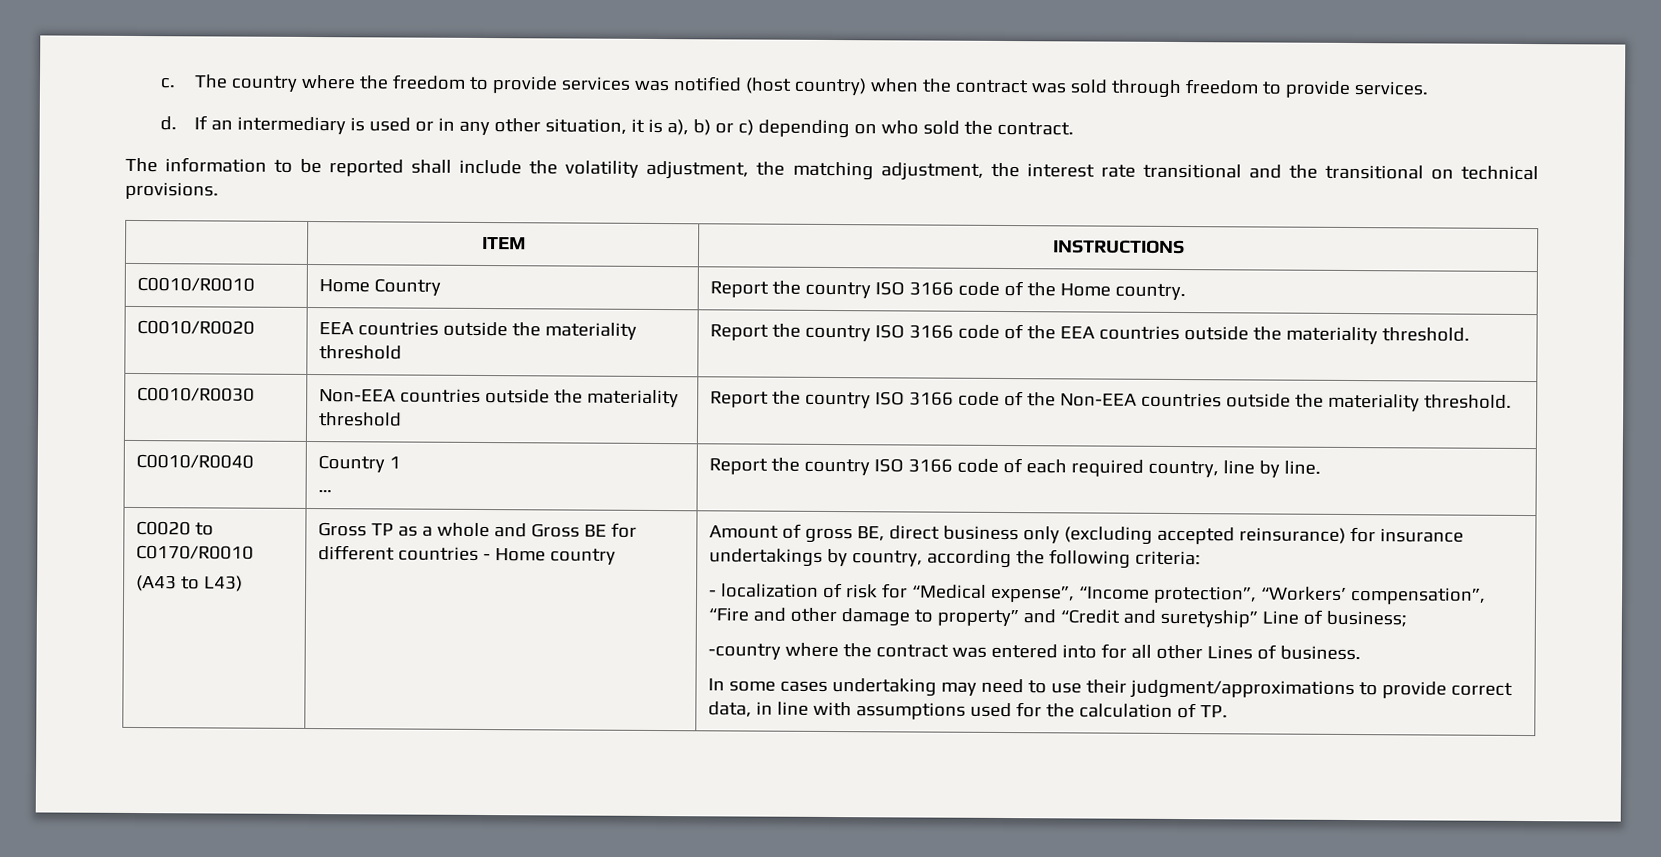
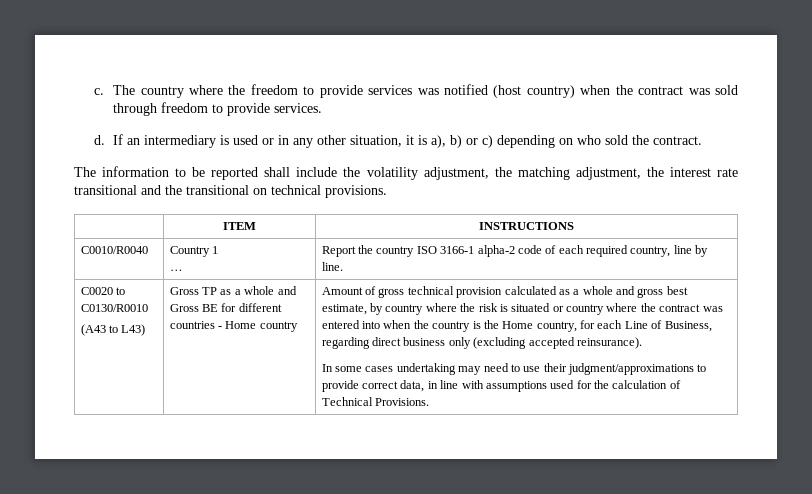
[137,277,256,292] [319,278,442,296] [710,280,1187,301] [137,320,256,335] [319,321,638,340] [319,345,403,360] [710,323,1470,345] [137,387,256,402] [319,388,680,408] [319,412,403,427] [710,390,1512,412] // C0010/R0010 | Home Country | Report the country ISO 3166 code of the Home country. // C0010/R0020 | EEA countries outside the materiality threshold | Report the country ISO 3166 code of the EEA countries outside the materiality threshold. // C0010/R0030 | Non-EEA countries outside the materiality threshold | Report the country ISO 3166 code of the Non-EEA countries outside the materiality threshold. -> (574, 226) none
[908,458,954,473] 3166 -> [440,245,515,257] 3166-1 alpha-2
[136,545,255,560] C0170/R0010 -> [80,304,148,312] C0130/R0010
[857,525,1464,545] [709,548,1202,569] [709,582,1486,605] [708,607,1407,628] [708,643,782,660] BE, direct business only (excluding accepted reinsurance) for insurance undertakings by country, according the following criteria: // - localization of risk for “Medical expense”, “Income protection”, “Workers’ compensation”, “Fire and other damage to property” and “Credit and suretyship” Line of business; // -country -> [407,286,688,298] [321,303,604,315] technical provision calculated as a whole and gross best estimate, by country where the risk is situated or country
[1101,643,1361,661] for all other Lines of business. -> [383,320,712,332] [321,337,642,349] when the country is the Home country, for each Line of Business, regarding direct business only (excluding accepted reinsurance).
[1199,705,1228,718] TP. -> [321,397,429,406] Technical Provisions.

